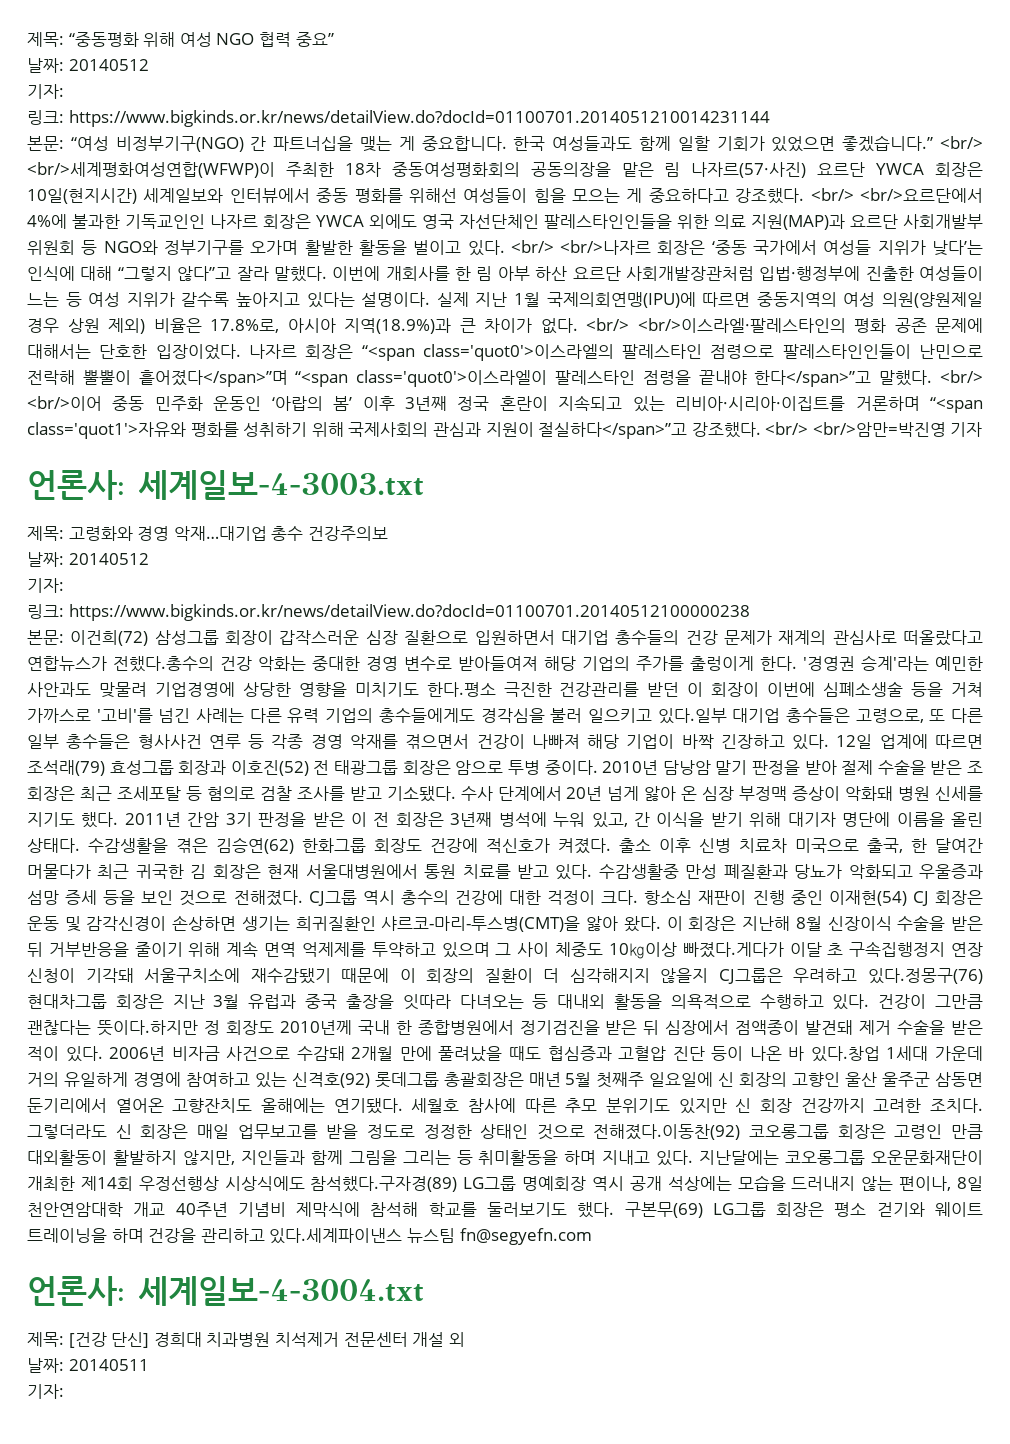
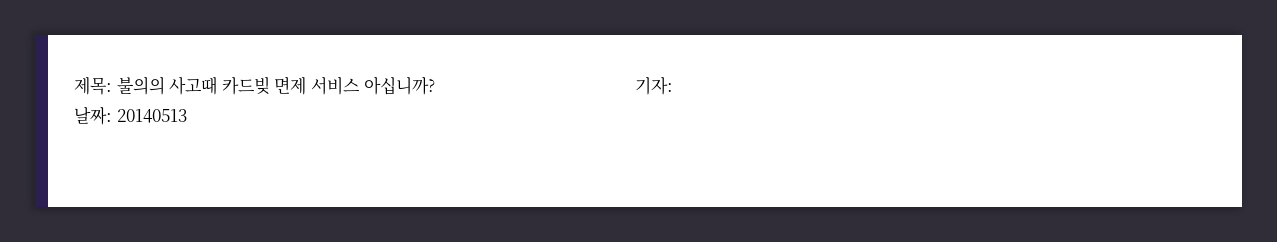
[27,32,334,47] [27,58,149,73] [27,84,64,99] [27,110,770,127] [27,135,983,152] [27,162,983,178] [27,188,983,204] [27,214,983,230] [27,240,983,256] [27,266,983,282] [27,292,984,308] [27,318,983,334] [27,344,984,361] [27,370,984,387] [27,395,984,413] [27,422,983,439] [27,470,424,500] [27,526,388,541] [27,552,149,567] [27,578,64,593] [27,604,750,621] [27,630,984,646] [27,655,983,672] [27,681,983,698] [27,708,983,724] [27,734,984,750] [27,759,983,776] [27,786,984,802] [27,812,984,828] [27,837,983,854] [27,864,983,880] [27,890,983,906] [27,915,984,932] [27,941,984,959] [27,968,983,984] [27,994,983,1010] [27,1019,983,1036] [27,1046,983,1062] [27,1072,983,1088] [27,1098,983,1114] [27,1124,983,1140] [27,1150,984,1166] [27,1175,984,1192] [27,1202,984,1218] [27,1228,592,1245] [27,1276,424,1306] [27,1332,465,1348] [27,1358,149,1373] [27,1384,64,1399] 제목: “중동평화 위해 여성 NGO 협력 중요” // 날짜: 20140512 // 기자: // 링크: https://www.bigkinds.or.kr/news/detailView.do?docId=01100701.2014051210014231144 // 본문: “여성 비정부기구(NGO) 간 파트너십을 맺는 게 중요합니다. 한국 여성들과도 함께 일할 기회가 있었으면 좋겠습니다.” <br/> <br/>세계평화여성연합(WFWP)이 주최한 18차 중동여성평화회의 공동의장을 맡은 림 나자르(57·사진) 요르단 YWCA 회장은 10일(현지시간) 세계일보와 인터뷰에서 중동 평화를 위해선 여성들이 힘을 모으는 게 중요하다고 강조했다. <br/> <br/>요르단에서 4%에 불과한 기독교인인 나자르 회장은 YWCA 외에도 영국 자선단체인 팔레스타인인들을 위한 의료 지원(MAP)과 요르단 사회개발부 위원회 등 NGO와 정부기구를 오가며 활발한 활동을 벌이고 있다. <br/> <br/>나자르 회장은 ‘중동 국가에서 여성들 지위가 낮다’는 인식에 대해 “그렇지 않다”고 잘라 말했다. 이번에 개회사를 한 림 아부 하산 요르단 사회개발장관처럼 입법·행정부에 진출한 여성들이 느는 등 여성 지위가 갈수록 높아지고 있다는 설명이다. 실제 지난 1월 국제의회연맹(IPU)에 따르면 중동지역의 여성 의원(양원제일 경우 상원 제외) 비율은 17.8%로, 아시아 지역(18.9%)과 큰 차이가 없다. <br/> <br/>이스라엘·팔레스타인의 평화 공존 문제에 대해서는 단호한 입장이었다. 나자르 회장은 “<span class='quot0'>이스라엘의 팔레스타인 점령으로 팔레스타인인들이 난민으로 전락해 뿔뿔이 흩어졌다</span>”며 “<span class='quot0'>이스라엘이 팔레스타인 점령을 끝내야 한다</span>”고 말했다. <br/> <br/>이어 중동 민주화 운동인 ‘아랍의 봄’ 이후 3년째 정국 혼란이 지속되고 있는 리비아·시리아·이집트를 거론하며 “<span class='quot1'>자유와 평화를 성취하기 위해 국제사회의 관심과 지원이 절실하다</span>”고 강조했다. <br/> <br/>암만=박진영 기자 // 언론사: 세계일보-4-3003.txt // 제목: 고령화와 경영 악재…대기업 총수 건강주의보 // 날짜: 20140512 // 기자: // 링크: https://www.bigkinds.or.kr/news/detailView.do?docId=01100701.20140512100000238 // 본문: 이건희(72) 삼성그룹 회장이 갑작스러운 심장 질환으로 입원하면서 대기업 총수들의 건강 문제가 재계의 관심사로 떠올랐다고 연합뉴스가 전했다.총수의 건강 악화는 중대한 경영 변수로 받아들여져 해당 기업의 주가를 출렁이게 한다. '경영권 승계'라는 예민한 사안과도 맞물려 기업경영에 상당한 영향을 미치기도 한다.평소 극진한 건강관리를 받던 이 회장이 이번에 심폐소생술 등을 거쳐 가까스로 '고비'를 넘긴 사례는 다른 유력 기업의 총수들에게도 경각심을 불러 일으키고 있다.일부 대기업 총수들은 고령으로, 또 다른 일부 총수들은 형사사건 연루 등 각종 경영 악재를 겪으면서 건강이 나빠져 해당 기업이 바짝 긴장하고 있다. 12일 업계에 따르면 조석래(79) 효성그룹 회장과 이호진(52) 전 태광그룹 회장은 암으로 투병 중이다. 2010년 담낭암 말기 판정을 받아 절제 수술을 받은 조 회장은 최근 조세포탈 등 혐의로 검찰 조사를 받고 기소됐다. 수사 단계에서 20년 넘게 앓아 온 심장 부정맥 증상이 악화돼 병원 신세를 지기도 했다. 2011년 간암 3기 판정을 받은 이 전 회장은 3년째 병석에 누워 있고, 간 이식을 받기 위해 대기자 명단에 이름을 올린 상태다. 수감생활을 겪은 김승연(62) 한화그룹 회장도 건강에 적신호가 켜졌다. 출소 이후 신병 치료차 미국으로 출국, 한 달여간 머물다가 최근 귀국한 김 회장은 현재 서울대병원에서 통원 치료를 받고 있다. 수감생활중 만성 폐질환과 당뇨가 악화되고 우울증과 섬망 증세 등을 보인 것으로 전해졌다. CJ그룹 역시 총수의 건강에 대한 걱정이 크다. 항소심 재판이 진행 중인 이재현(54) CJ 회장은 운동 및 감각신경이 손상하면 생기는 희귀질환인 샤르코-마리-투스병(CMT)을 앓아 왔다. 이 회장은 지난해 8월 신장이식 수술을 받은 뒤 거부반응을 줄이기 위해 계속 면역 억제제를 투약하고 있으며 그 사이 체중도 10㎏이상 빠졌다.게다가 이달 초 구속집행정지 연장 신청이 기각돼 서울구치소에 재수감됐기 때문에 이 회장의 질환이 더 심각해지지 않을지 CJ그룹은 우려하고 있다.정몽구(76) 현대차그룹 회장은 지난 3월 유럽과 중국 출장을 잇따라 다녀오는 등 대내외 활동을 의욕적으로 수행하고 있다. 건강이 그만큼 괜찮다는 뜻이다.하지만 정 회장도 2010년께 국내 한 종합병원에서 정기검진을 받은 뒤 심장에서 점액종이 발견돼 제거 수술을 받은 적이 있다. 2006년 비자금 사건으로 수감돼 2개월 만에 풀려났을 때도 협심증과 고혈압 진단 등이 나온 바 있다.창업 1세대 가운데 거의 유일하게 경영에 참여하고 있는 신격호(92) 롯데그룹 총괄회장은 매년 5월 첫째주 일요일에 신 회장의 고향인 울산 울주군 삼동면 둔기리에서 열어온 고향잔치도 올해에는 연기됐다. 세월호 참사에 따른 추모 분위기도 있지만 신 회장 건강까지 고려한 조치다. 그렇더라도 신 회장은 매일 업무보고를 받을 정도로 정정한 상태인 것으로 전해졌다.이동찬(92) 코오롱그룹 회장은 고령인 만큼 대외활동이 활발하지 않지만, 지인들과 함께 그림을 그리는 등 취미활동을 하며 지내고 있다. 지난달에는 코오롱그룹 오운문화재단이 개최한 제14회 우정선행상 시상식에도 참석했다.구자경(89) LG그룹 명예회장 역시 공개 석상에는 모습을 드러내지 않는 편이나, 8일 천안연암대학 개교 40주년 기념비 제막식에 참석해 학교를 둘러보기도 했다. 구본무(69) LG그룹 회장은 평소 걷기와 웨이트 트레이닝을 하며 건강을 관리하고 있다.세계파이낸스 뉴스팀 fn@segyefn.com // 언론사: 세계일보-4-3004.txt // 제목: [건강 단신] 경희대 치과병원 치석제거 전문센터 개설 외 // 날짜: 20140511 // 기자: -> [74,76,435,95] [74,106,187,125] [635,77,673,95] 제목: 불의의 사고때 카드빚 면제 서비스 아십니까? // 날짜: 20140513 // 기자:

